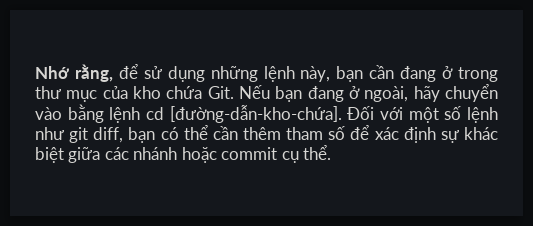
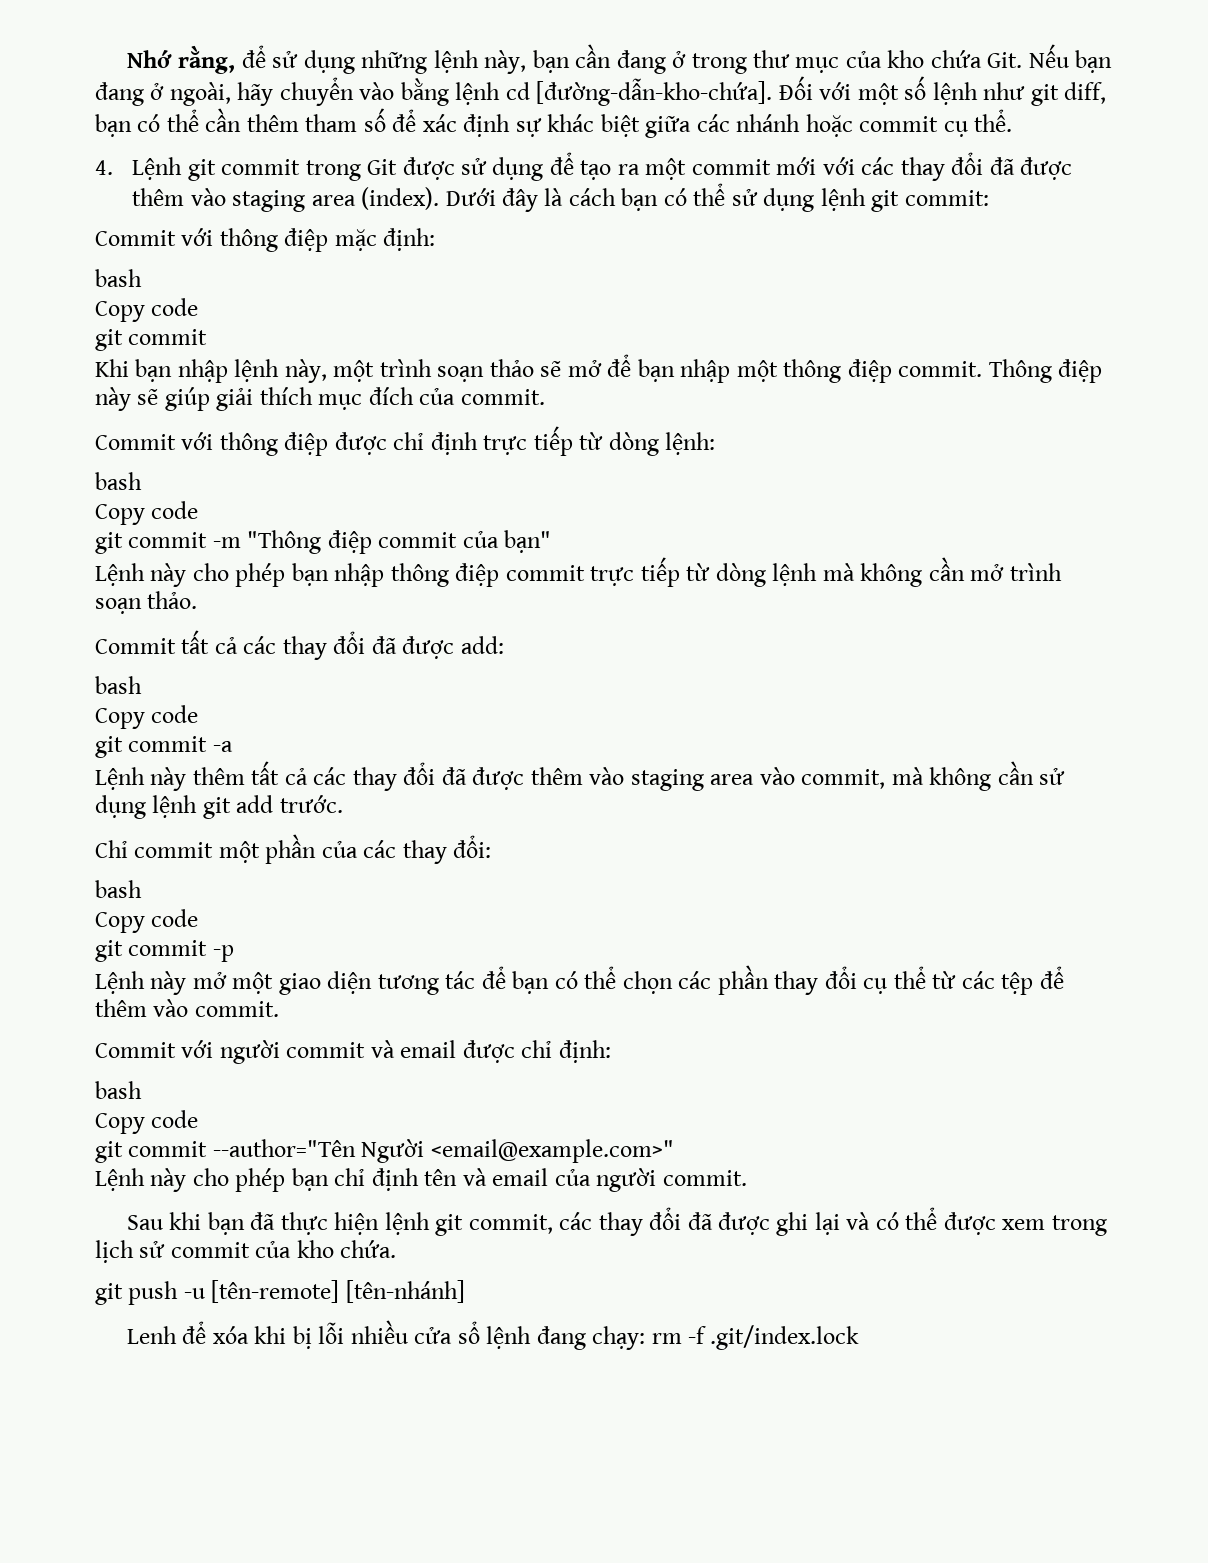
(332, 152) none -> [95,152,1073,181] [132,183,989,212] [95,228,436,252] [95,269,142,287] [95,298,199,322] [95,329,208,351] [95,354,1103,383] [95,387,545,411] [95,426,716,456] [95,472,142,490] [95,501,199,525] [95,530,552,554] [95,557,1062,587] [95,591,198,614] [95,630,504,660] [95,676,142,694] [95,705,199,729] [95,736,233,758] [95,761,1066,791] [95,795,343,819] [95,834,492,864] [95,880,142,898] [95,909,199,933] [95,940,234,962] [95,965,1064,995] [95,999,279,1017] [95,1040,611,1064] [95,1081,142,1099] [95,1110,199,1134] [95,1139,674,1163] [95,1168,747,1192] [126,1207,1107,1236] [95,1240,397,1263] [95,1280,465,1305] [126,1320,860,1350] // 4. Lệnh git commit trong Git được sử dụng để tạo ra một commit mới với các thay đổi đã được thêm vào staging area (index). Dưới đây là cách bạn có thể sử dụng lệnh git commit: // Commit với thông điệp mặc định: // bash // Copy code // git commit // Khi bạn nhập lệnh này, một trình soạn thảo sẽ mở để bạn nhập một thông điệp commit. Thông điệp này sẽ giúp giải thích mục đích của commit. // Commit với thông điệp được chỉ định trực tiếp từ dòng lệnh: // bash // Copy code // git commit -m "Thông điệp commit của bạn" // Lệnh này cho phép bạn nhập thông điệp commit trực tiếp từ dòng lệnh mà không cần mở trình soạn thảo. // Commit tất cả các thay đổi đã được add: // bash // Copy code // git commit -a // Lệnh này thêm tất cả các thay đổi đã được thêm vào staging area vào commit, mà không cần sử dụng lệnh git add trước. // Chỉ commit một phần của các thay đổi: // bash // Copy code // git commit -p // Lệnh này mở một giao diện tương tác để bạn có thể chọn các phần thay đổi cụ thể từ các tệp để thêm vào commit. // Commit với người commit và email được chỉ định: // bash // Copy code // git commit --author="Tên Người <email@example.com>" // Lệnh này cho phép bạn chỉ định tên và email của người commit. // Sau khi bạn đã thực hiện lệnh git commit, các thay đổi đã được ghi lại và có thể được xem trong lịch sử commit của kho chứa. // git push -u [tên-remote] [tên-nhánh] // Lenh để xóa khi bị lỗi nhiều cửa sổ lệnh đang chạy: rm -f .git/index.lock

